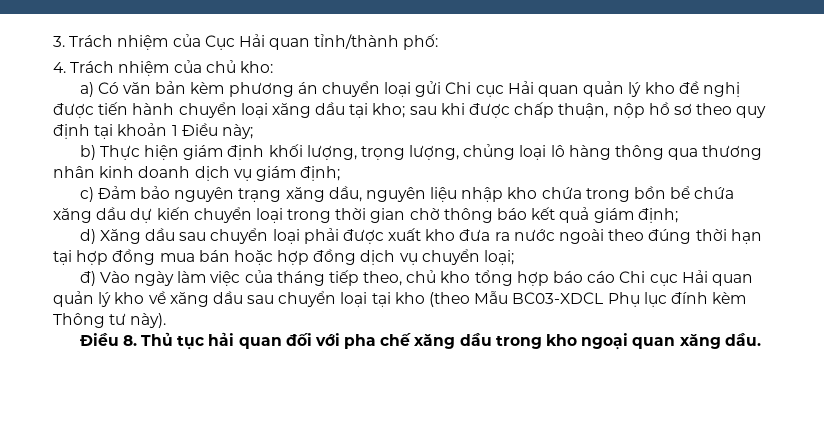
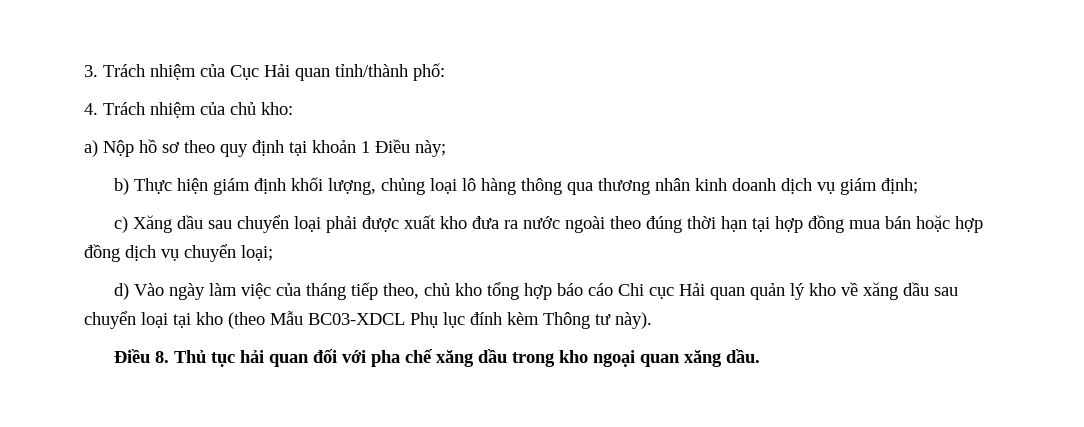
[97,81,740,97] [53,102,645,118] Có văn bản kèm phương án chuyển loại gửi Chi cục Hải quan quản lý kho đề nghị được tiến hành chuyển loại xăng dầu tại kho; sau khi được chấp thuận, nộp -> [103,140,134,157] Nộp
[360,145,460,160] trọng lượng, -> (377, 186) none
[97,186,735,202] [53,207,678,223] [79,229,96,244] Đảm bảo nguyên trạng xăng dầu, nguyên liệu nhập kho chứa trong bồn bể chứa xăng dầu dự kiến chuyển loại trong thời gian chờ thông báo kết quả giám định; // d) -> (129, 224) none
[79,271,96,286] đ) -> [114,283,130,300] d)

